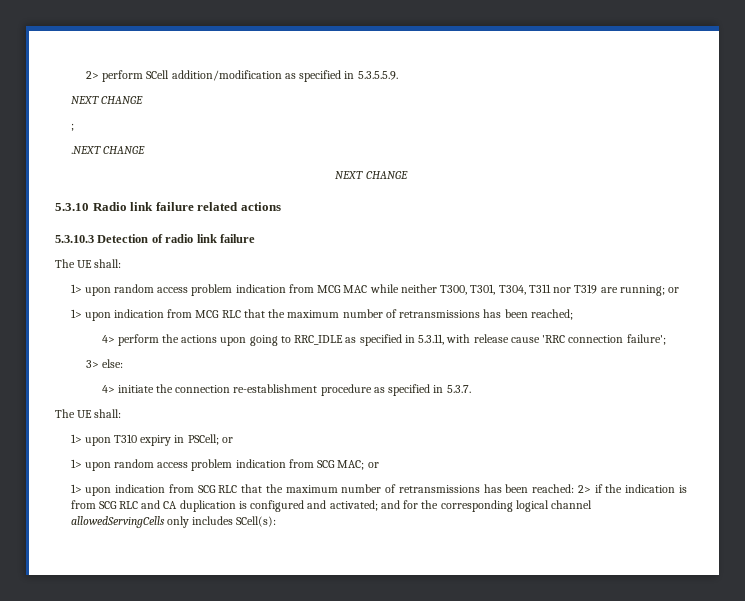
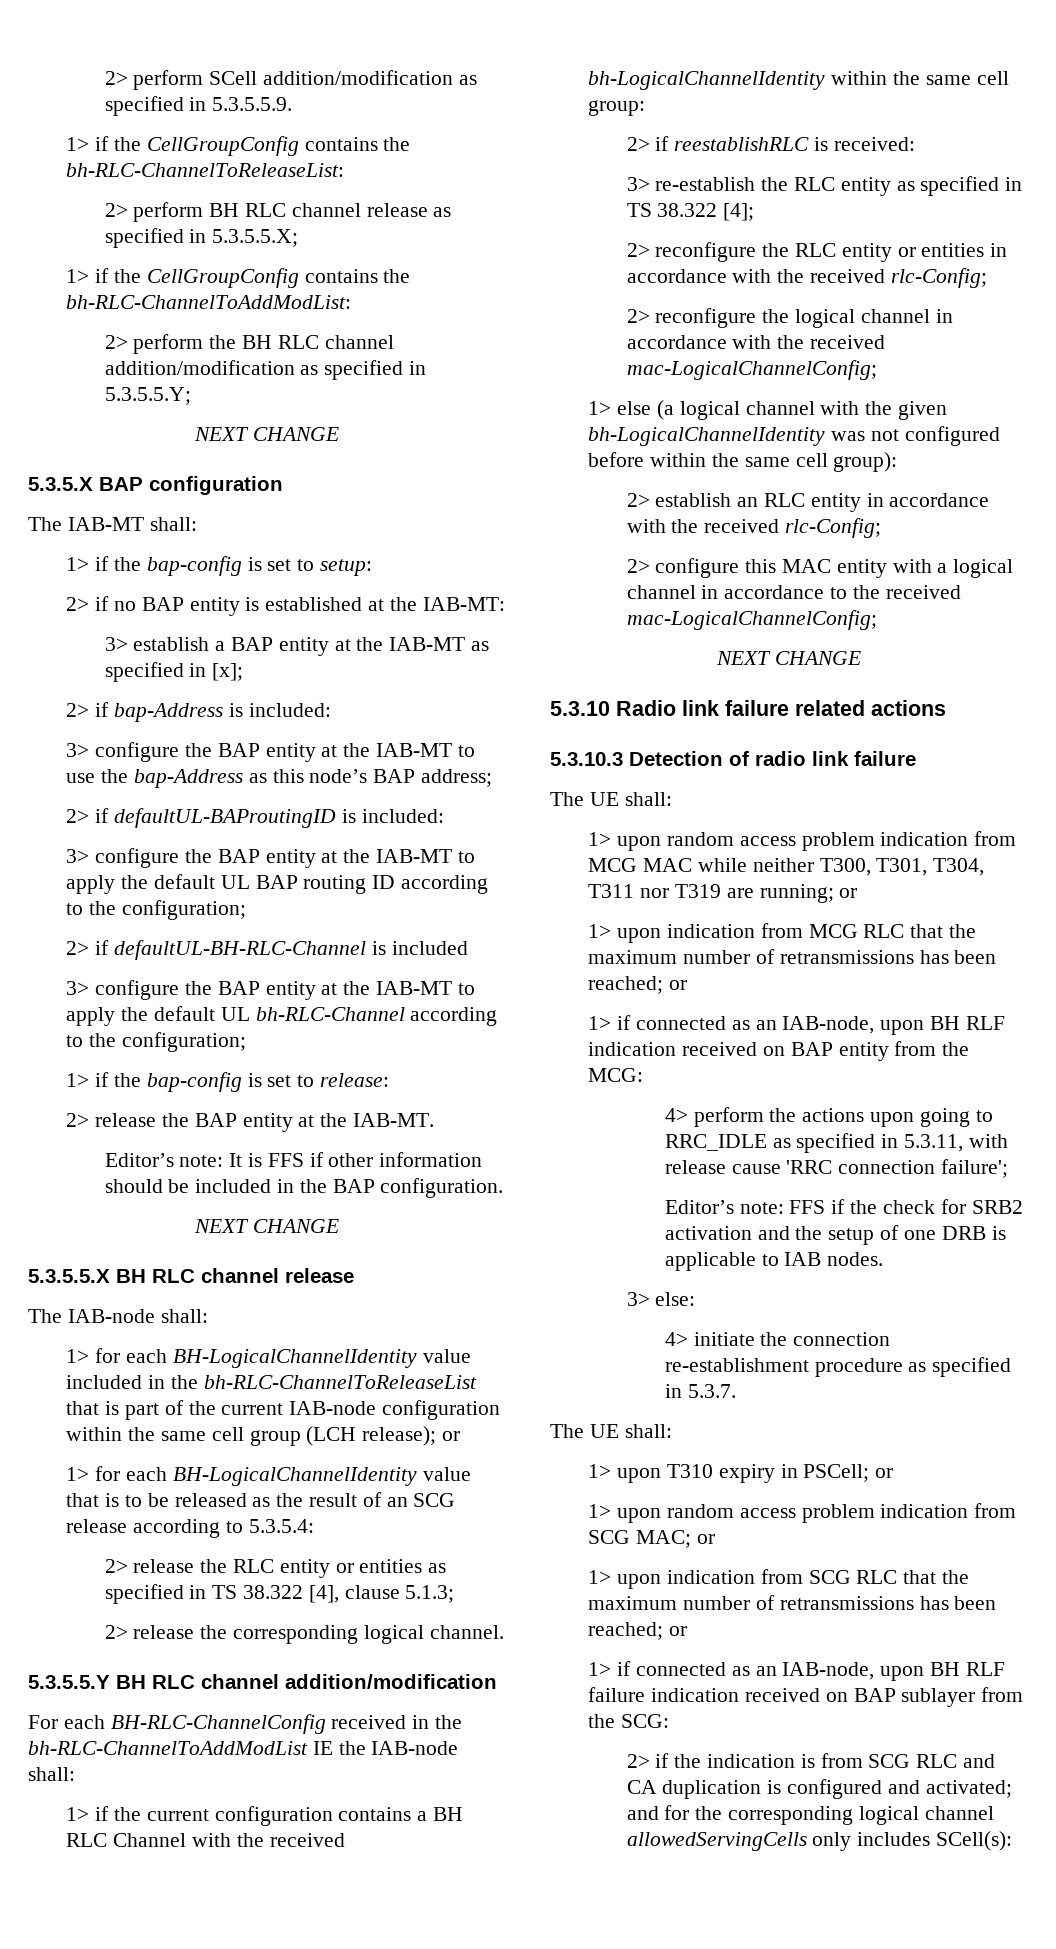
[70,96,143,104] [70,123,74,131] [70,146,145,154] NEXT CHANGE // ; // .NEXT CHANGE -> [66,136,411,156] [66,163,345,177] [104,202,452,222] [104,228,299,248] [66,268,411,288] [66,295,352,309] [104,334,394,354] [104,360,426,380] [104,387,191,405] [194,427,339,441] [28,476,283,495] [28,517,197,531] [66,556,372,576] [66,596,505,616] [104,637,490,656] [104,662,244,682] [66,702,331,722] [66,742,475,762] [66,769,492,788] [66,808,444,828] [66,848,475,868] [66,874,488,894] [66,900,246,920] [66,940,468,960] [66,980,475,1000] [66,1006,498,1026] [66,1032,246,1052] [66,1072,389,1092] [66,1113,434,1132] [104,1152,483,1167] [104,1178,504,1198] [194,1219,339,1233] [28,1268,354,1283] [28,1309,208,1323] [66,1348,471,1368] [66,1375,477,1389] [66,1400,500,1420] [66,1426,460,1446] [66,1466,471,1486] [66,1492,456,1507] [66,1519,314,1538] [104,1559,447,1578] [104,1584,455,1604] [104,1625,504,1644] [28,1674,497,1689] [28,1714,463,1734] [28,1741,459,1755] [28,1767,75,1781] [66,1806,463,1826] [66,1833,345,1847] [588,71,1009,90] [588,100,646,116] [626,136,915,151] [626,176,1023,196] [626,203,755,221] [626,242,1008,262] [626,268,987,288] [626,308,953,328] [626,335,885,349] [626,360,877,380] [588,400,947,420] [588,426,1000,446] [588,452,898,472] [626,493,990,512] [626,518,881,538] [626,558,1014,578] [626,585,961,599] [626,610,877,630] 1> if the CellGroupConfig contains the bh-RLC-ChannelToReleaseList: // 2> perform BH RLC channel release as specified in 5.3.5.5.X; // 1> if the CellGroupConfig contains the bh-RLC-ChannelToAddModList: // 2> perform the BH RLC channel addition/modification as specified in 5.3.5.5.Y; // NEXT CHANGE // 5.3.5.X BAP configuration // The IAB-MT shall: // 1> if the bap-config is set to setup: // 2> if no BAP entity is established at the IAB-MT: // 3> establish a BAP entity at the IAB-MT as specified in [x]; // 2> if bap-Address is included: // 3> configure the BAP entity at the IAB-MT to use the bap-Address as this node’s BAP address; // 2> if defaultUL-BAProutingID is included: // 3> configure the BAP entity at the IAB-MT to apply the default UL BAP routing ID according to the configuration; // 2> if defaultUL-BH-RLC-Channel is included // 3> configure the BAP entity at the IAB-MT to apply the default UL bh-RLC-Channel according to the configuration; // 1> if the bap-config is set to release: // 2> release the BAP entity at the IAB-MT. // Editor’s note: It is FFS if other information should be included in the BAP configuration. // NEXT CHANGE // 5.3.5.5.X BH RLC channel release // The IAB-node shall: // 1> for each BH-LogicalChannelIdentity value included in the bh-RLC-ChannelToReleaseList that is part of the current IAB-node configuration within the same cell group (LCH release); or // 1> for each BH-LogicalChannelIdentity value that is to be released as the result of an SCG release according to 5.3.5.4: // 2> release the RLC entity or entities as specified in TS 38.322 [4], clause 5.1.3; // 2> release the corresponding logical channel. // 5.3.5.5.Y BH RLC channel addition/modification // For each BH-RLC-ChannelConfig received in the bh-RLC-ChannelToAddModList IE the IAB-node shall: // 1> if the current configuration contains a BH RLC Channel with the received bh-LogicalChannelIdentity within the same cell group: // 2> if reestablishRLC is received: // 3> re-establish the RLC entity as specified in TS 38.322 [4]; // 2> reconfigure the RLC entity or entities in accordance with the received rlc-Config; // 2> reconfigure the logical channel in accordance with the received mac-LogicalChannelConfig; // 1> else (a logical channel with the given bh-LogicalChannelIdentity was not configured before within the same cell group): // 2> establish an RLC entity in accordance with the received rlc-Config; // 2> configure this MAC entity with a logical channel in accordance to the received mac-LogicalChannelConfig;
(573, 314) none -> [669,980,688,990] [588,1015,1005,1035] [588,1041,970,1061] [588,1068,644,1082] or // 1> if connected as an IAB-node, upon BH RLF indication received on BAP entity from the MCG:
(666, 339) none -> [664,1199,1023,1214] [664,1225,1006,1245] [664,1252,884,1271] // Editor’s note: FFS if the check for SRB2 activation and the setup of one DRB is applicable to IAB nodes.
[532,484,575,493] reached: -> [588,1622,688,1640] [588,1661,1005,1681] [588,1687,1024,1707] [588,1714,670,1728] reached; or // 1> if connected as an IAB-node, upon BH RLF failure indication received on BAP sublayer from the SCG: //

